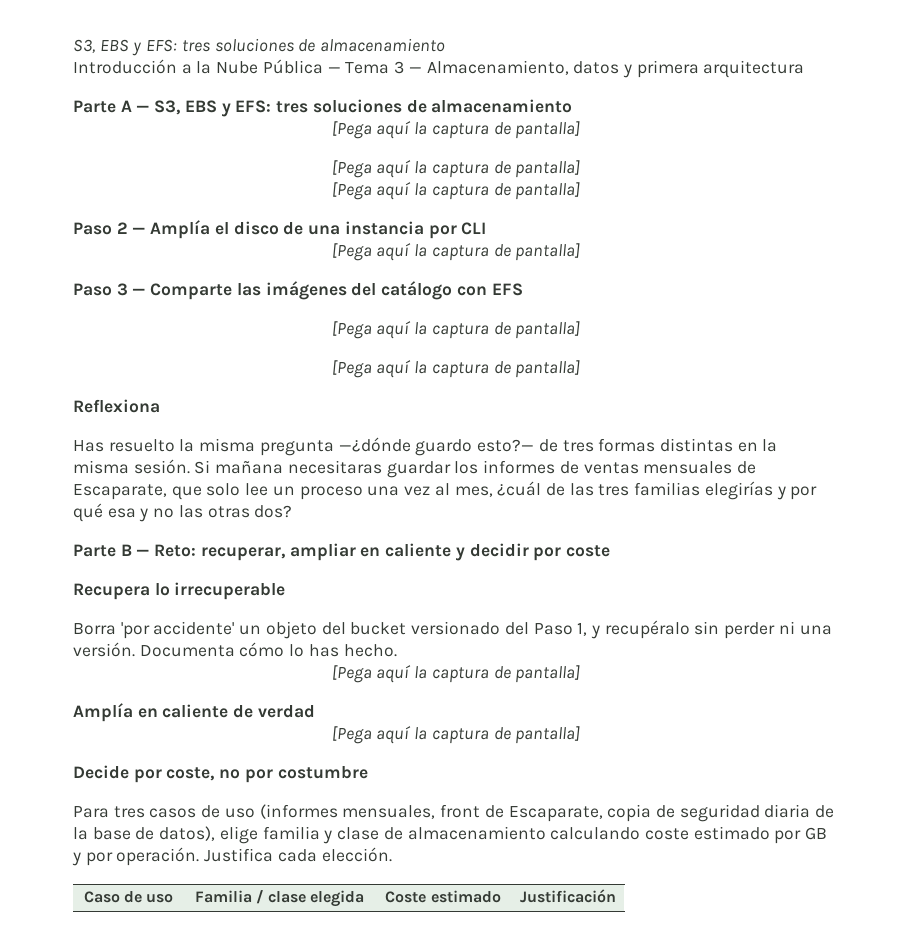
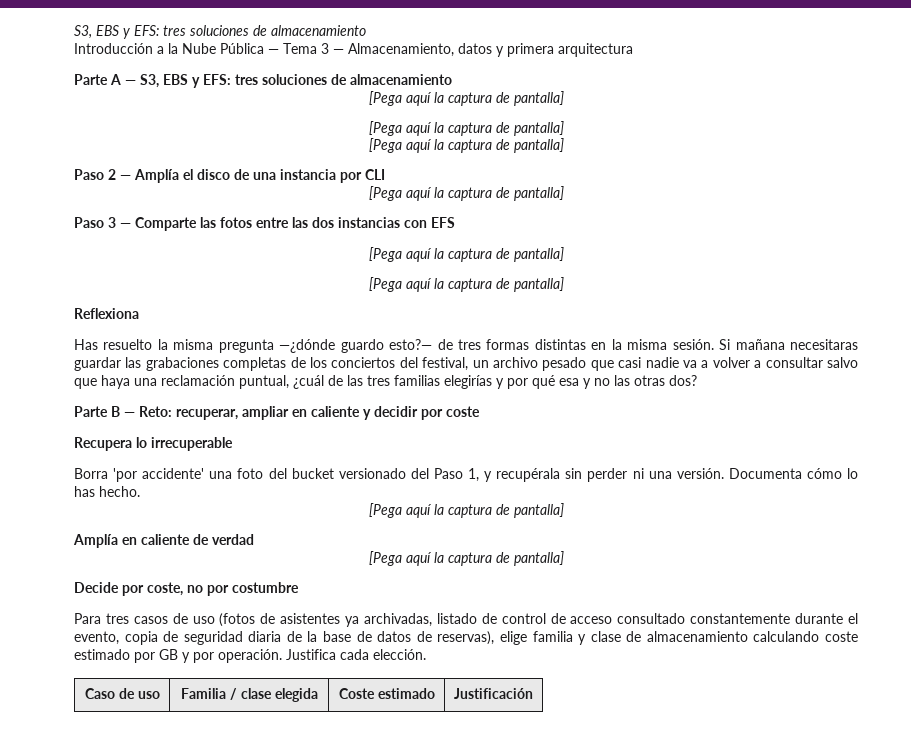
[265,281,453,300] imágenes del catálogo -> [220,217,400,228] fotos entre las dos instancias
[454,460,756,474] [73,483,493,500] los informes de ventas mensuales de Escaparate, que solo lee un proceso una vez al mes, -> [125,357,858,371] [74,375,289,389] las grabaciones completas de los conciertos del festival, un archivo pesado que casi nadie va a volver a consultar salvo que haya una reclamación puntual,
[239,621,317,639] un objeto -> [209,468,264,479] una foto
[604,620,690,639] recupéralo -> [496,468,561,482] recupérala
[259,804,603,822] (informes mensuales, front de Escaparate, -> [219,613,859,627] [74,631,119,645] (fotos de asistentes ya archivadas, listado de control de acceso consultado constantemente durante el evento,
[159,826,216,841] datos), -> [377,631,495,645] datos de reservas),

